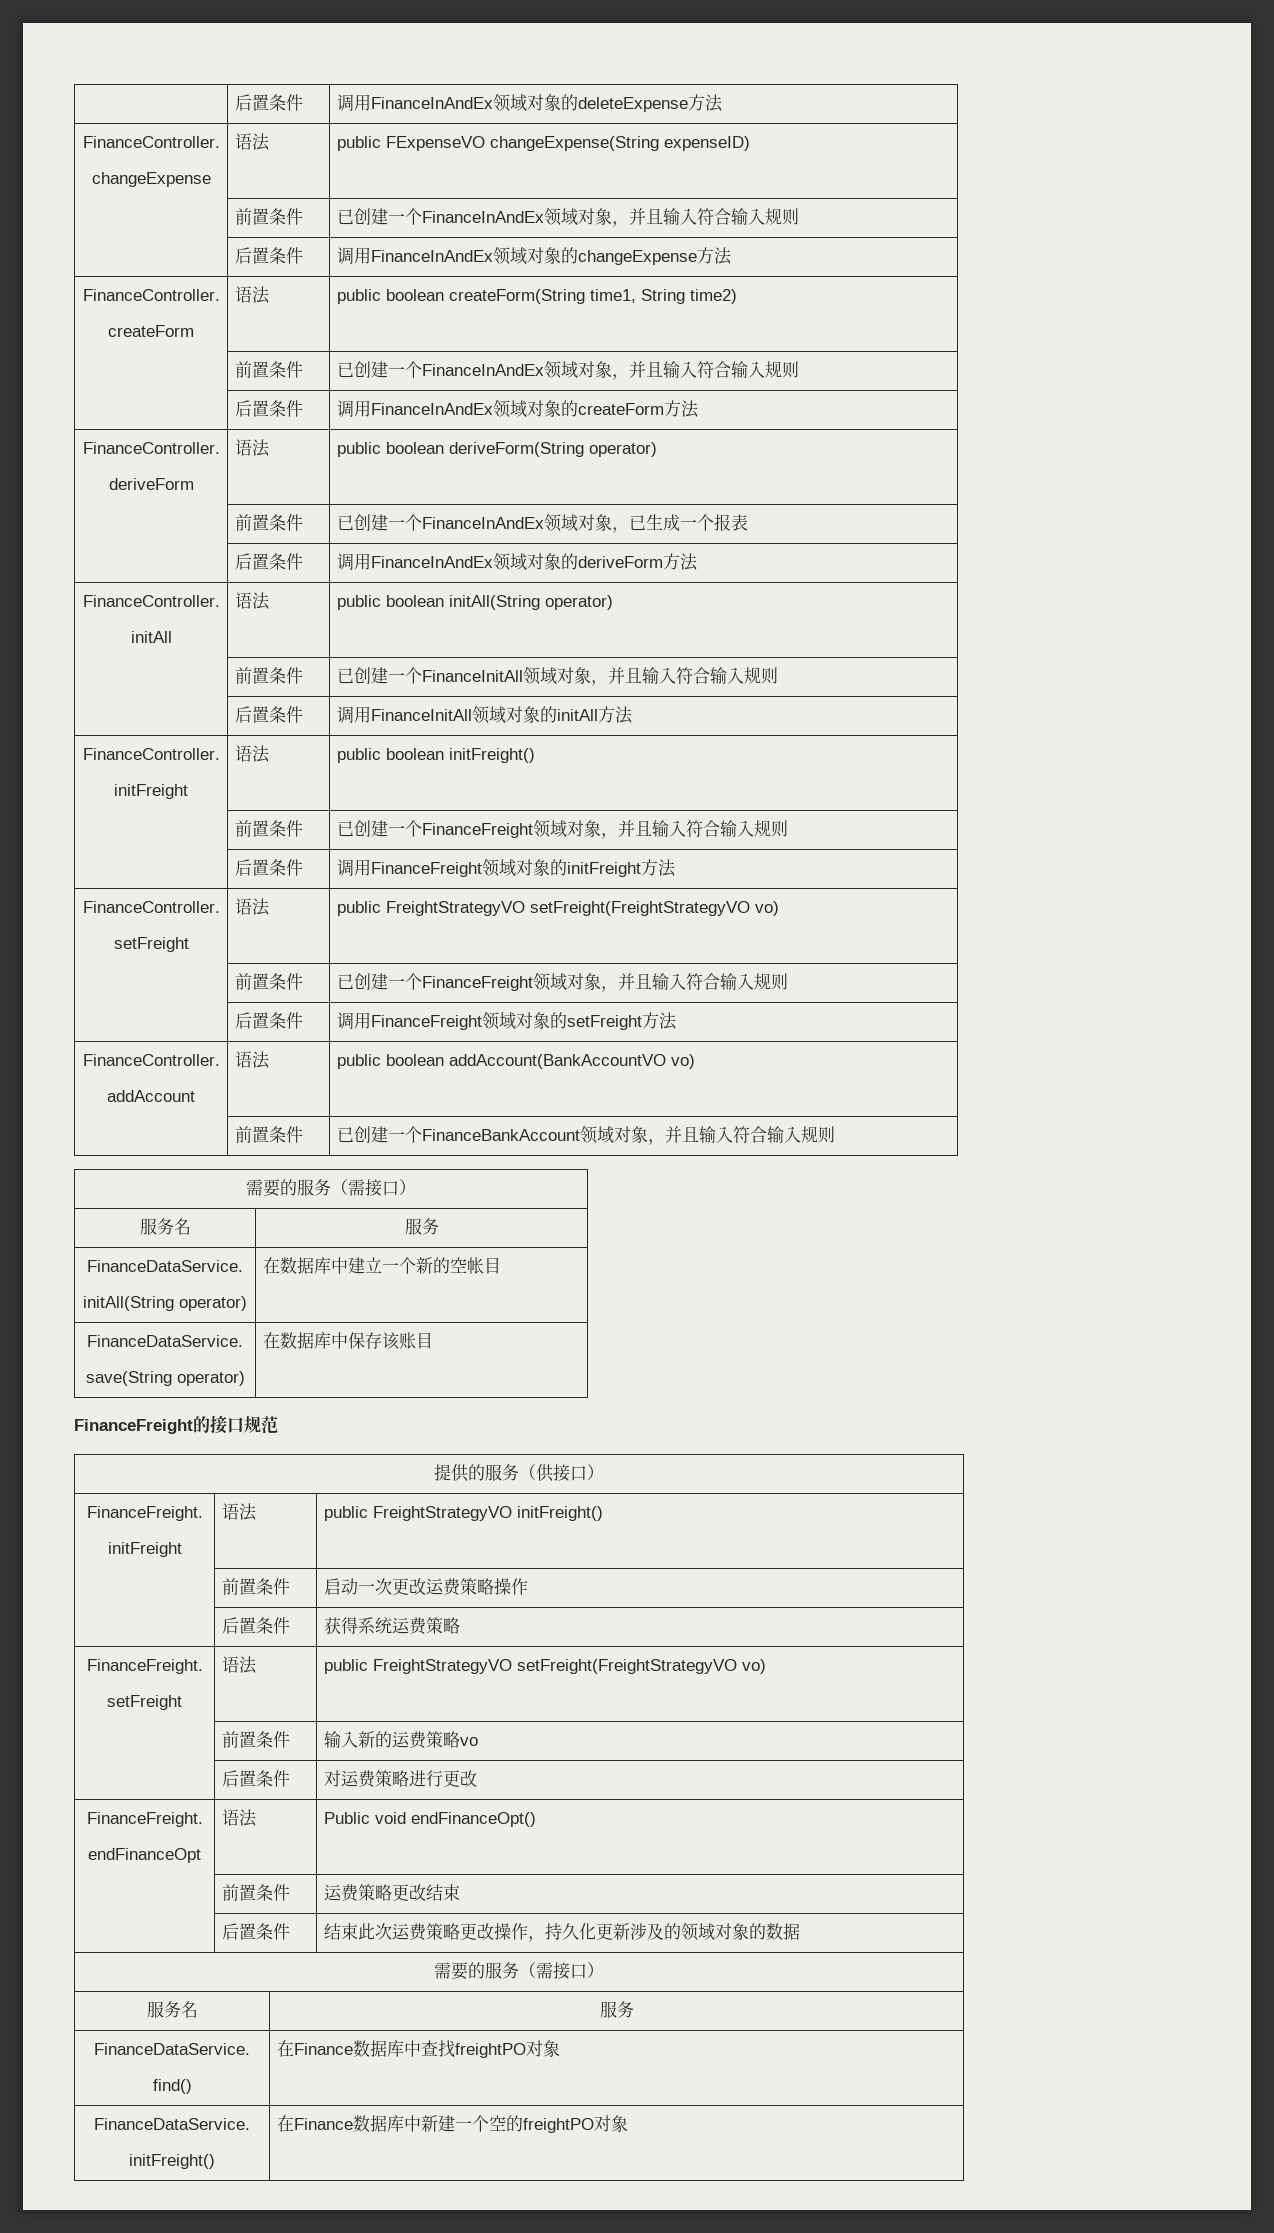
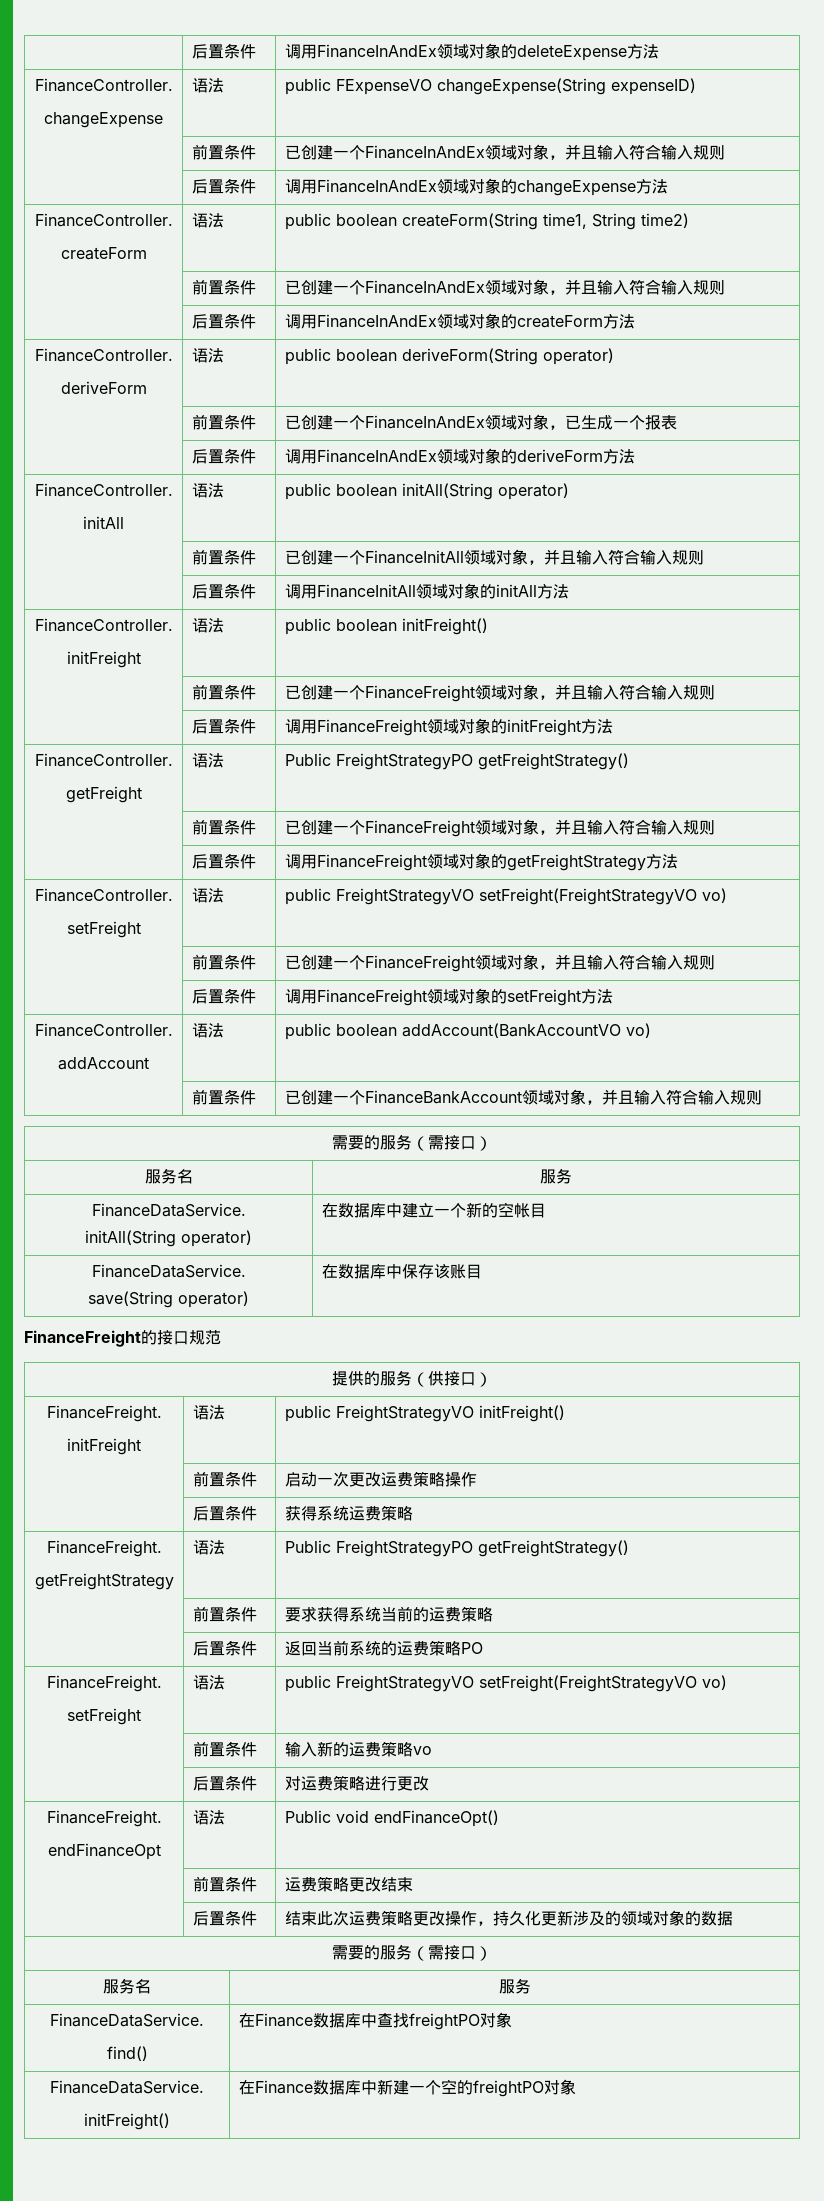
(220, 907) none -> [65,786,142,803] [191,753,224,768] [284,753,629,770] [191,819,256,835] [284,819,715,837] [191,853,256,869] [284,853,678,871] [34,888,173,902] // getFreight | 语法 | Public FreightStrategyPO getFreightStrategy() // | 前置条件 | 已创建一个FinanceFreight领域对象，并且输入符合输入规则 // | 后置条件 | 调用FinanceFreight领域对象的getFreightStrategy方法 // FinanceController.
(203, 1666) none -> [34,1573,174,1590] [192,1540,225,1555] [284,1540,629,1557] [192,1606,257,1622] [284,1606,493,1622] [192,1640,257,1656] [284,1640,483,1656] [46,1675,162,1692] // getFreightStrategy | 语法 | Public FreightStrategyPO getFreightStrategy() // | 前置条件 | 要求获得系统当前的运费策略 // | 后置条件 | 返回当前系统的运费策略PO // FinanceFreight.

